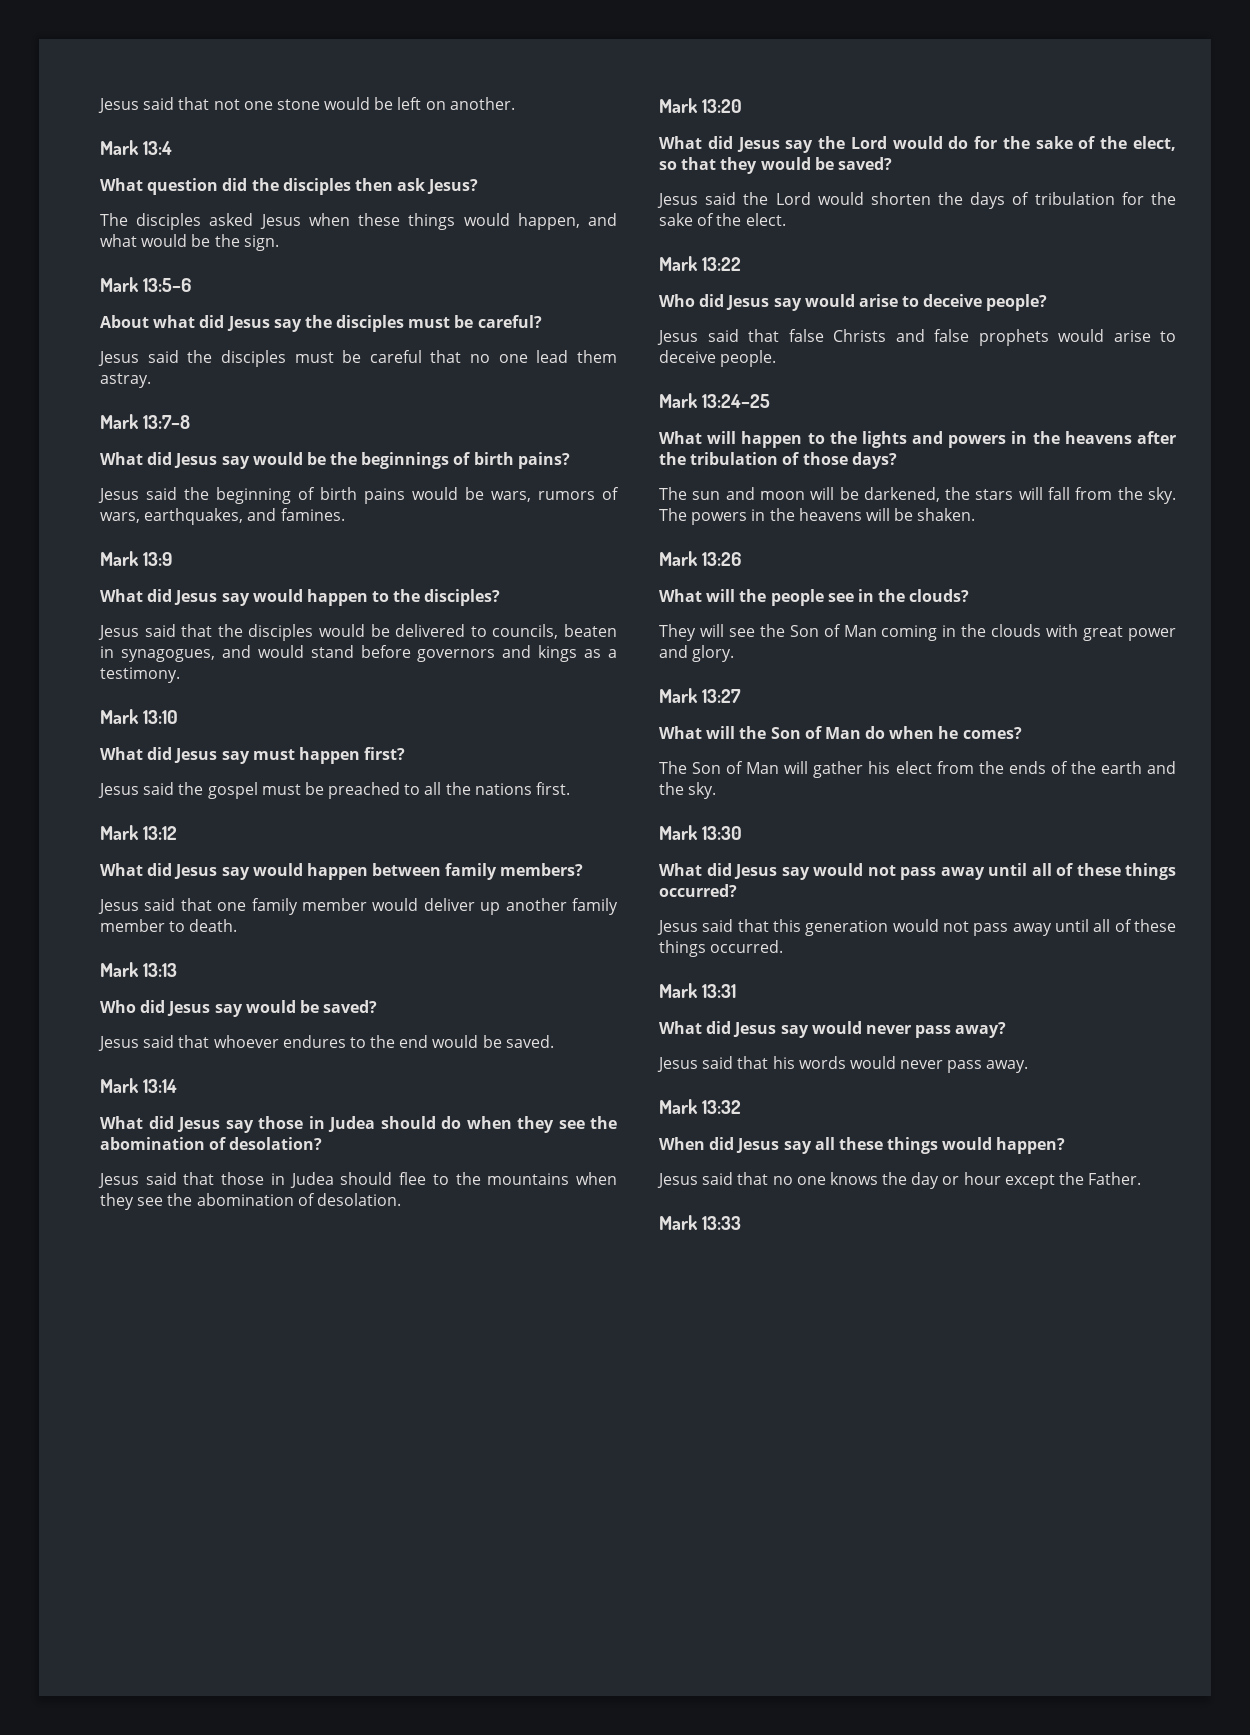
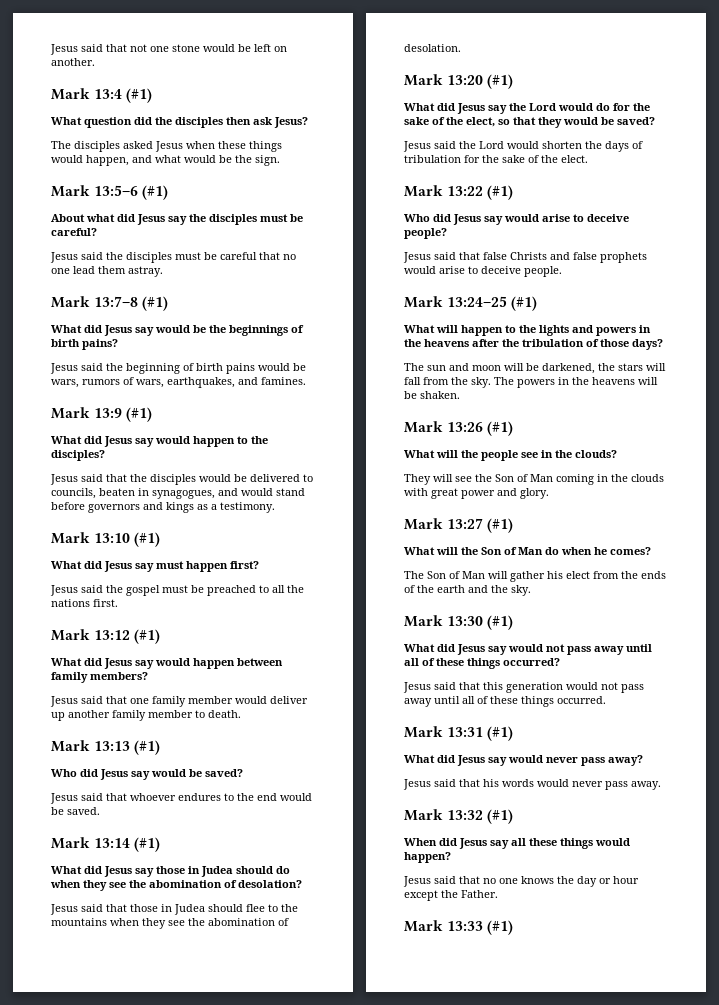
(173, 148) none -> [126,88,153,103] (#1)
(192, 285) none -> [142,185,169,200] (#1)
(191, 422) none -> [142,296,169,311] (#1)
(173, 559) none -> [126,407,153,422] (#1)
(179, 717) none -> [134,532,161,547] (#1)
(178, 833) none -> [134,629,161,644] (#1)
(178, 970) none -> [134,740,161,755] (#1)
(178, 1086) none -> [134,837,161,852] (#1)
(743, 106) none -> [487,74,514,89] (#1)
(742, 264) none -> [487,185,514,200] (#1)
(771, 401) none -> [511,296,538,311] (#1)
(742, 559) none -> [487,421,514,436] (#1)
(742, 696) none -> [487,518,514,533] (#1)
(743, 833) none -> [487,615,514,630] (#1)
(737, 991) none -> [487,726,514,741] (#1)
(742, 1107) none -> [487,809,514,824] (#1)
(742, 1223) none -> [487,920,514,935] (#1)

